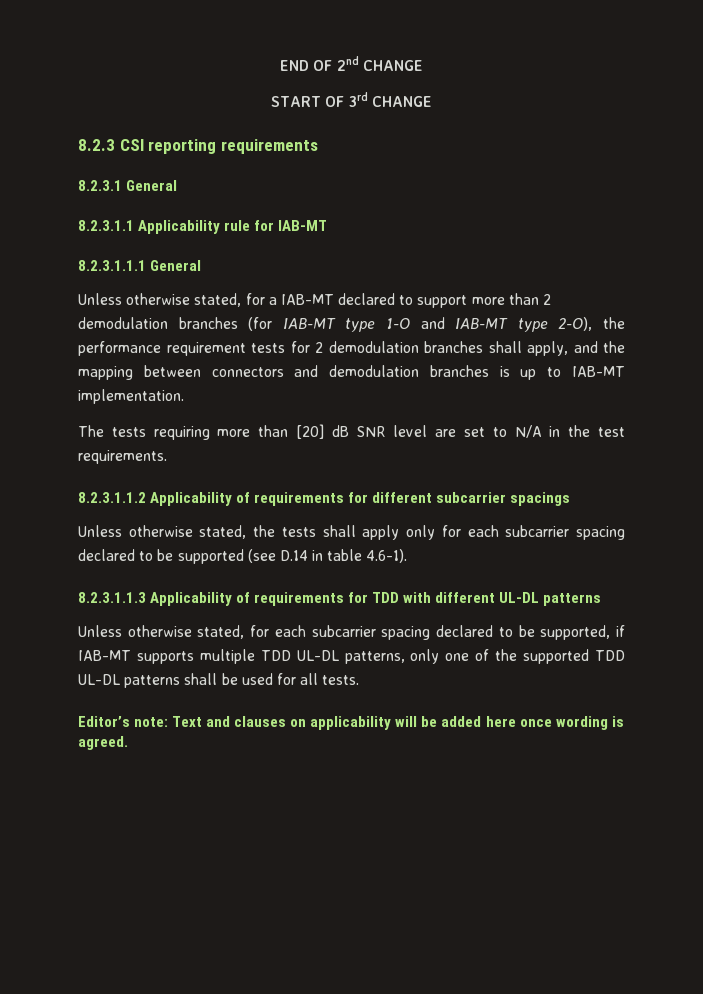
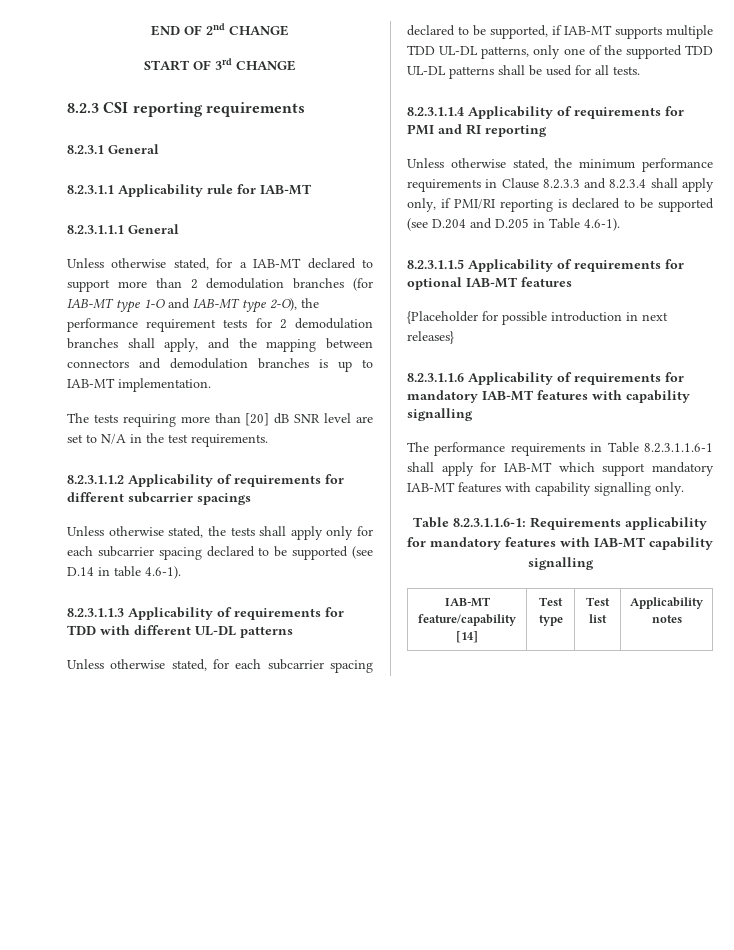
[78,716,624,730] [78,736,128,750] Editor’s note: Text and clauses on applicability will be added here once wording is agreed. -> [407,106,684,119] [407,124,547,137] [407,158,713,172] [407,178,714,192] [407,198,714,212] [407,218,620,231] [407,259,684,272] [407,277,572,290] [407,311,668,325] [407,331,454,344] [407,372,684,385] [407,390,690,403] [407,408,473,421] [407,442,713,456] [407,462,714,476] [407,482,684,496] [413,517,707,530] [407,537,713,550] [527,557,594,570] [444,597,491,607] [418,614,516,626] [456,631,478,643] [539,597,563,606] [538,615,563,626] [586,597,610,606] [589,614,607,623] [630,597,703,609] [651,615,682,623] 8.2.3.1.1.4 Applicability of requirements for PMI and RI reporting // Unless otherwise stated, the minimum performance requirements in Clause 8.2.3.3 and 8.2.3.4 shall apply only, if PMI/RI reporting is declared to be supported (see D.204 and D.205 in Table 4.6-1). // 8.2.3.1.1.5 Applicability of requirements for optional IAB-MT features // {Placeholder for possible introduction in next releases} // 8.2.3.1.1.6 Applicability of requirements for mandatory IAB-MT features with capability signalling // The performance requirements in Table 8.2.3.1.1.6-1 shall apply for IAB-MT which support mandatory IAB-MT features with capability signalling only. // Table 8.2.3.1.1.6-1: Requirements applicability for mandatory features with IAB-MT capability signalling // IAB-MT feature/capability [14] | Test type | Test list | Applicability notes

